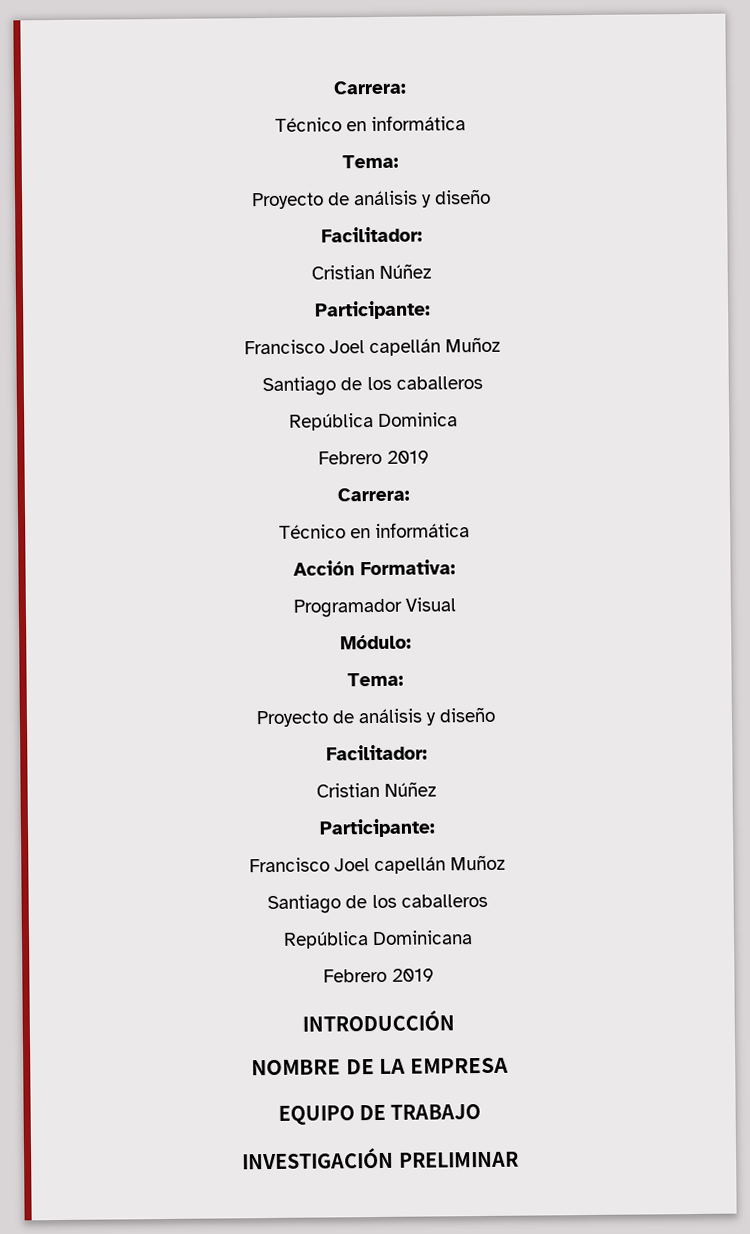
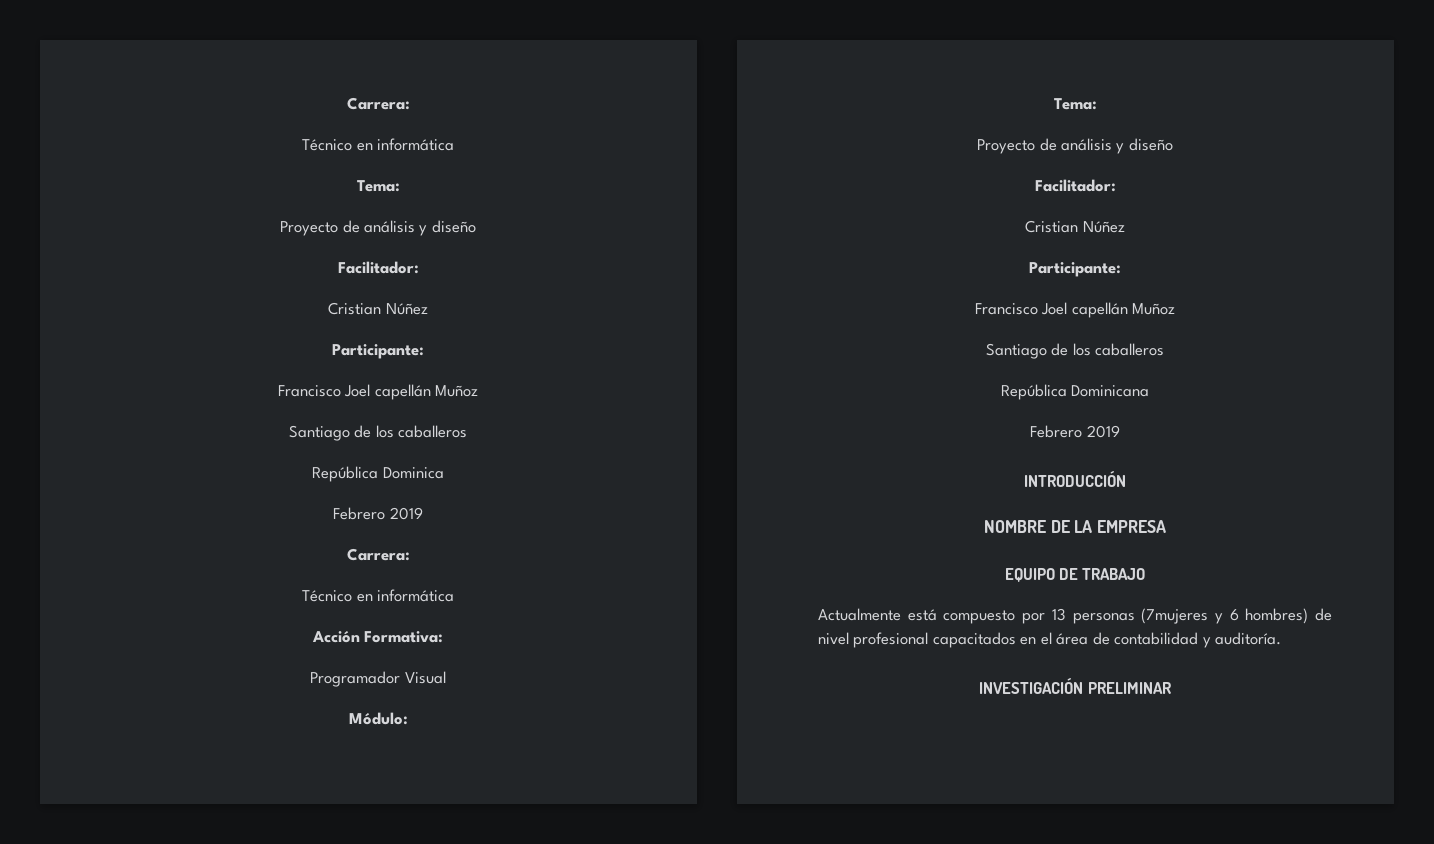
(482, 1112) none -> [818,608,1332,624] [818,632,1282,648] // Actualmente está compuesto por 13 personas (7mujeres y 6 hombres) de nivel profesional capacitados en el área de contabilidad y auditoría.

